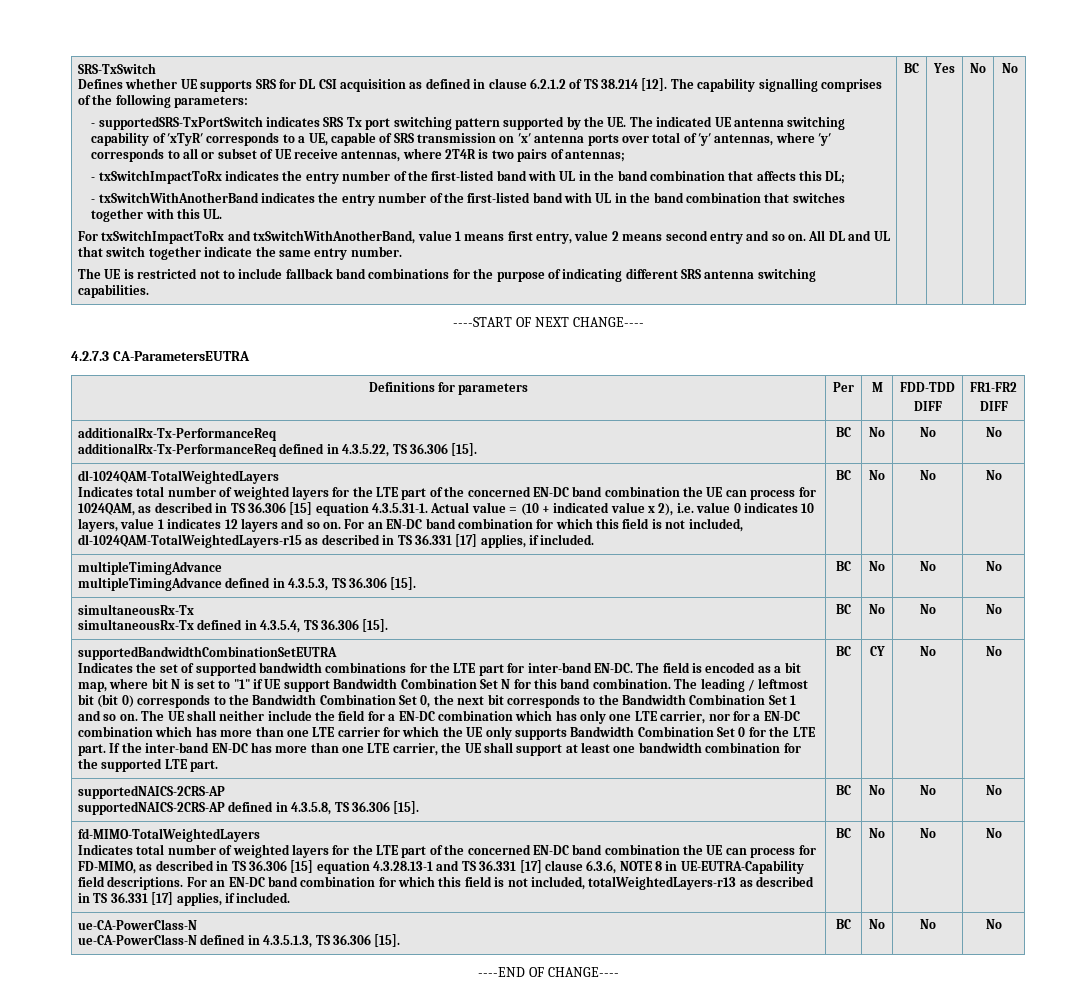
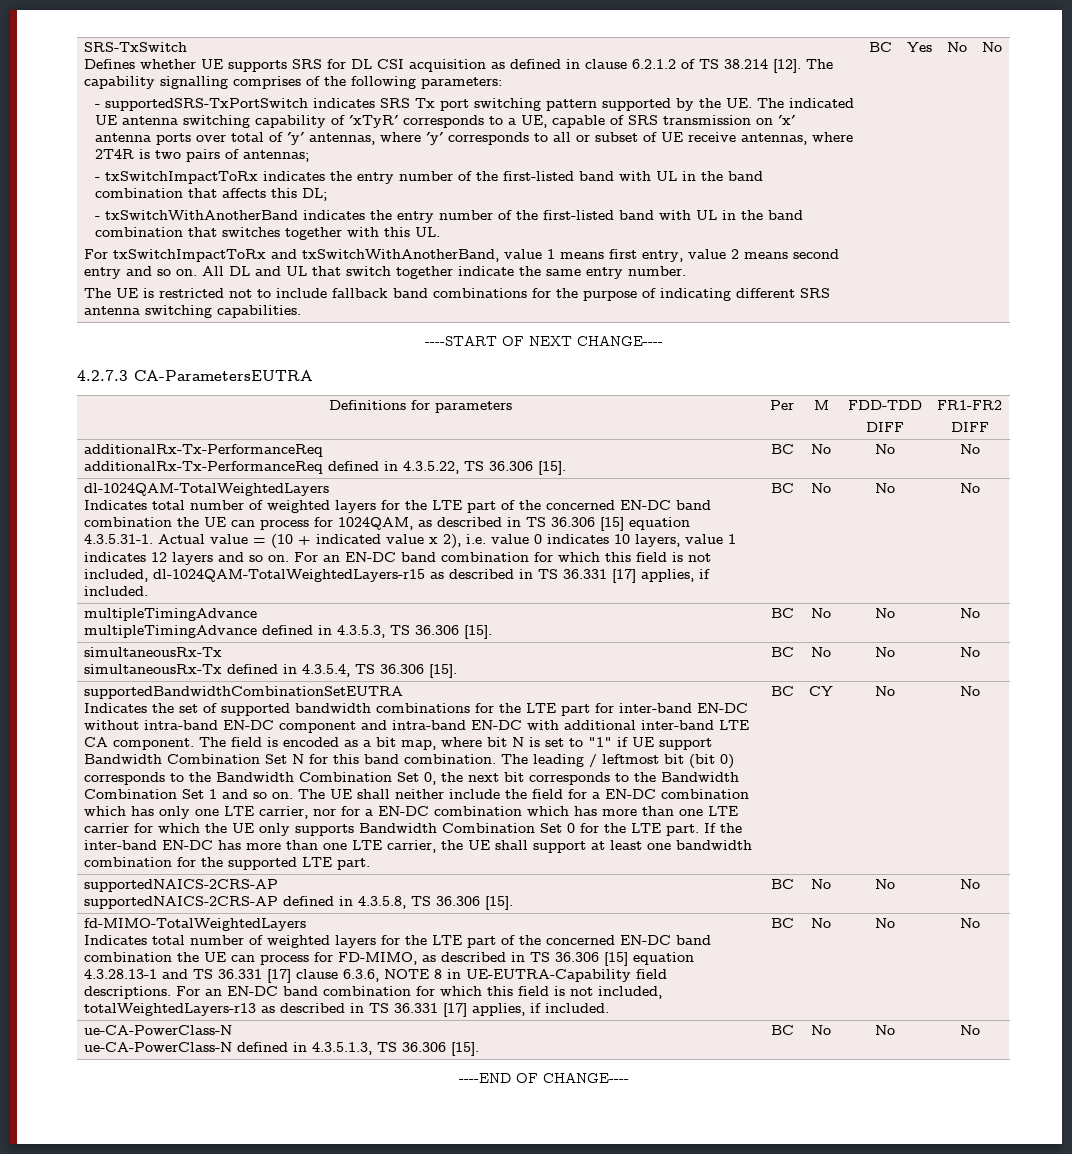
[593,663,633,673] EN-DC. -> [696,703,748,713] [83,720,749,733] [83,737,194,750] EN-DC without intra-band EN-DC component and intra-band EN-DC with additional inter-band LTE CA component.

